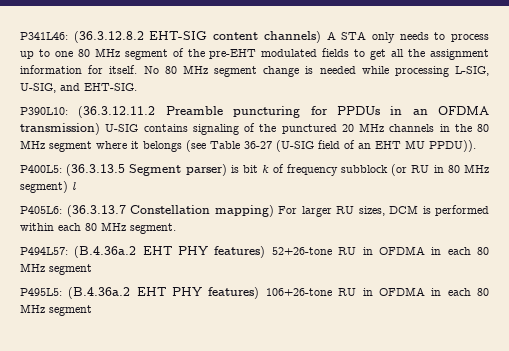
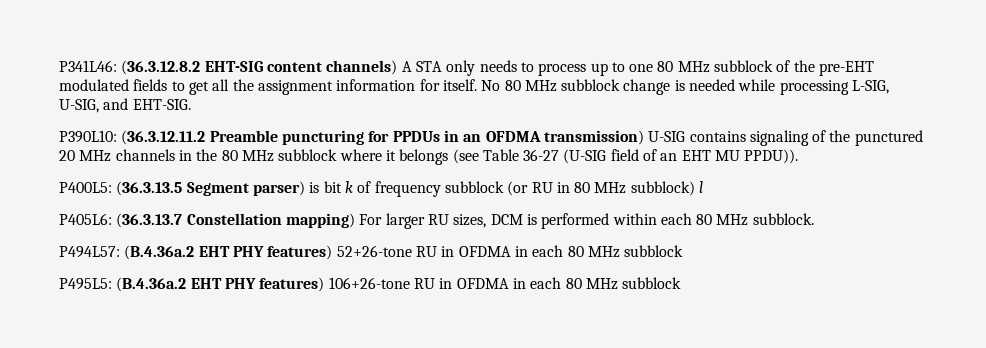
[124,49,168,60] segment -> [714,60,774,72] subblock
[213,66,257,77] segment -> [561,79,621,91] subblock
[49,141,92,152] segment -> [278,149,338,161] subblock
[20,181,68,193] segment) -> [630,181,695,196] subblock)
[130,223,176,234] segment. -> [752,213,814,225] subblock.
[49,264,92,275] segment -> [624,245,684,257] subblock
[49,305,92,316] segment -> [622,277,682,289] subblock

